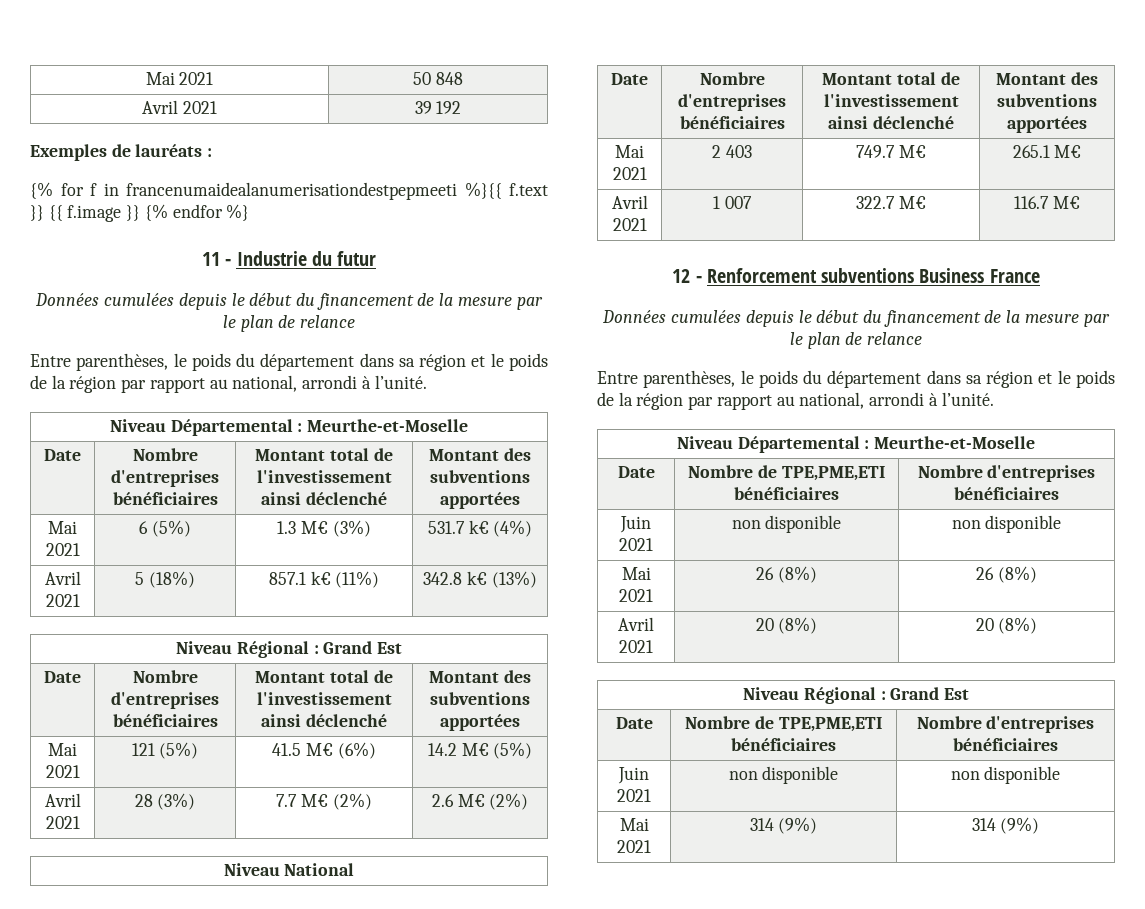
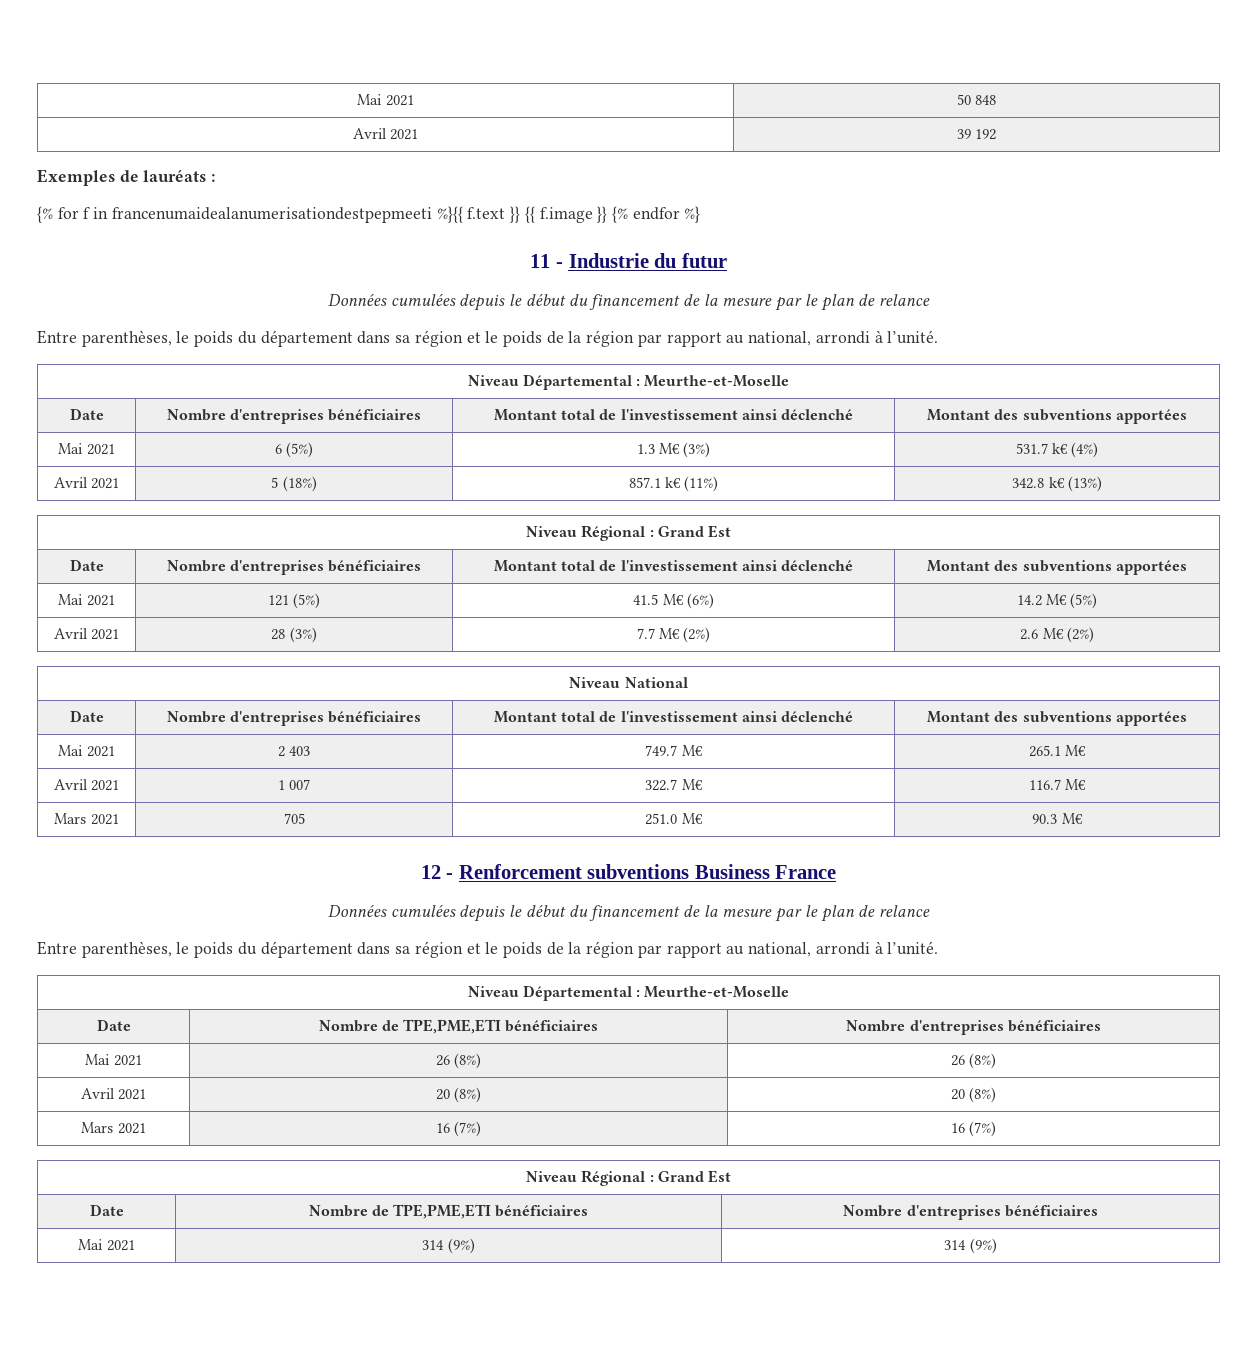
(1080, 202) none -> [54,813,119,825] [283,813,305,824] [645,813,703,825] [1032,813,1083,824] // Mars 2021 | 705 | 251.0 M€ | 90.3 M€
[620,516,651,533] [619,538,653,551] [731,515,842,533] [951,515,1062,533] // Juin 2021 | non disponible | non disponible -> (1101, 1026) none
(1038, 625) none -> [81,1122,146,1134] [435,1121,482,1137] [950,1121,997,1137] // Mars 2021 | 16 (7%) | 16 (7%)
[618,767,649,784] [617,789,651,802] [728,766,839,784] [950,766,1061,784] // Juin 2021 | non disponible | non disponible -> (1098, 1211) none

